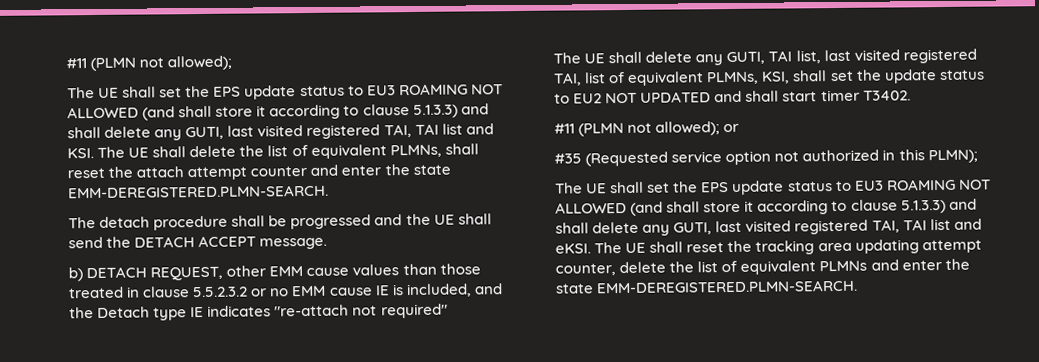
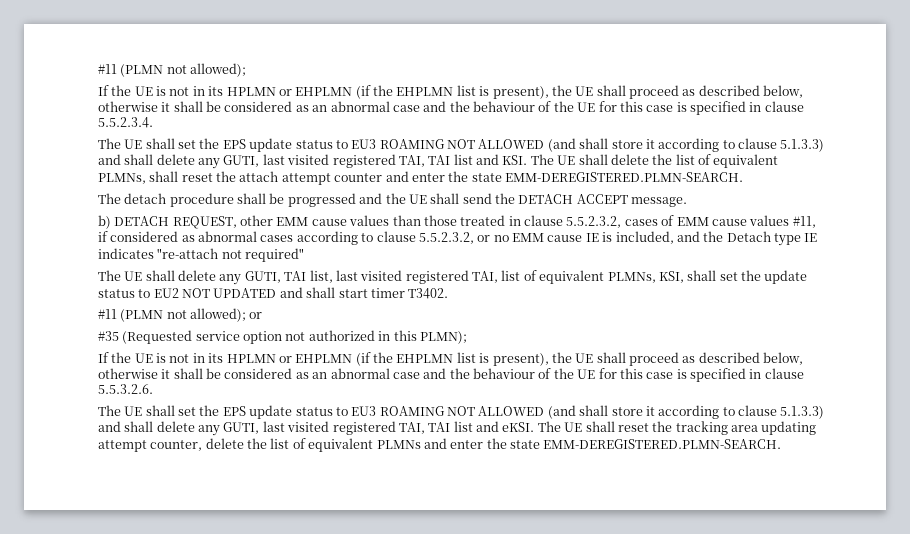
[66,55,233,72] #11 (PLMN not allowed); -> [97,63,247,77] [97,85,804,99] [97,101,804,115] [97,117,153,128] #11 (PLMN not allowed); // If the UE is not in its HPLMN or EHPLMN (if the EHPLMN list is present), the UE shall proceed as described below, otherwise it shall be considered as an abnormal case and the behaviour of the UE for this case is specified in clause 5.5.2.3.4.
[192,286,249,298] 5.5.2.3.2 -> [566,215,816,228] [97,231,474,245] 5.5.2.3.2, cases of EMM cause values #11, if considered as abnormal cases according to clause 5.5.2.3.2,
(978, 156) none -> [97,352,804,366] [97,368,804,382] [97,384,153,394] // If the UE is not in its HPLMN or EHPLMN (if the EHPLMN list is present), the UE shall proceed as described below, otherwise it shall be considered as an abnormal case and the behaviour of the UE for this case is specified in clause 5.5.3.2.6.

